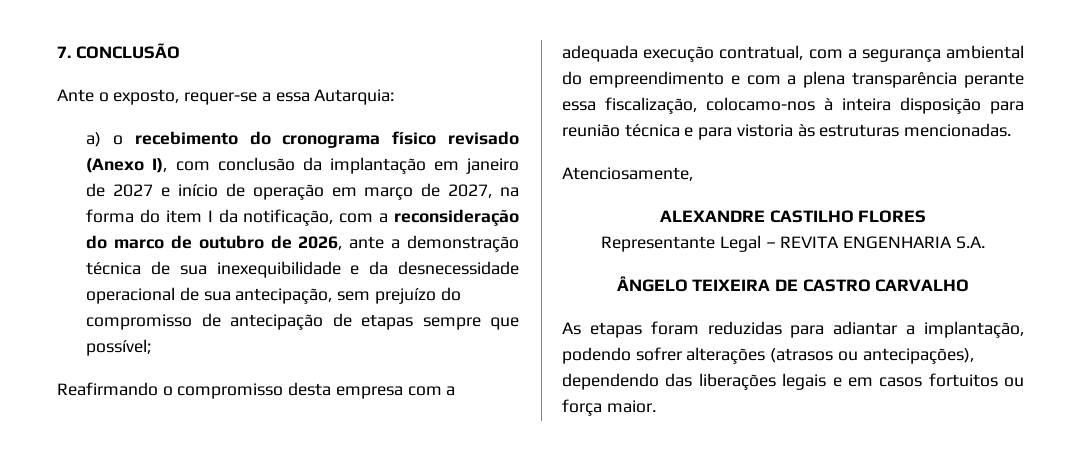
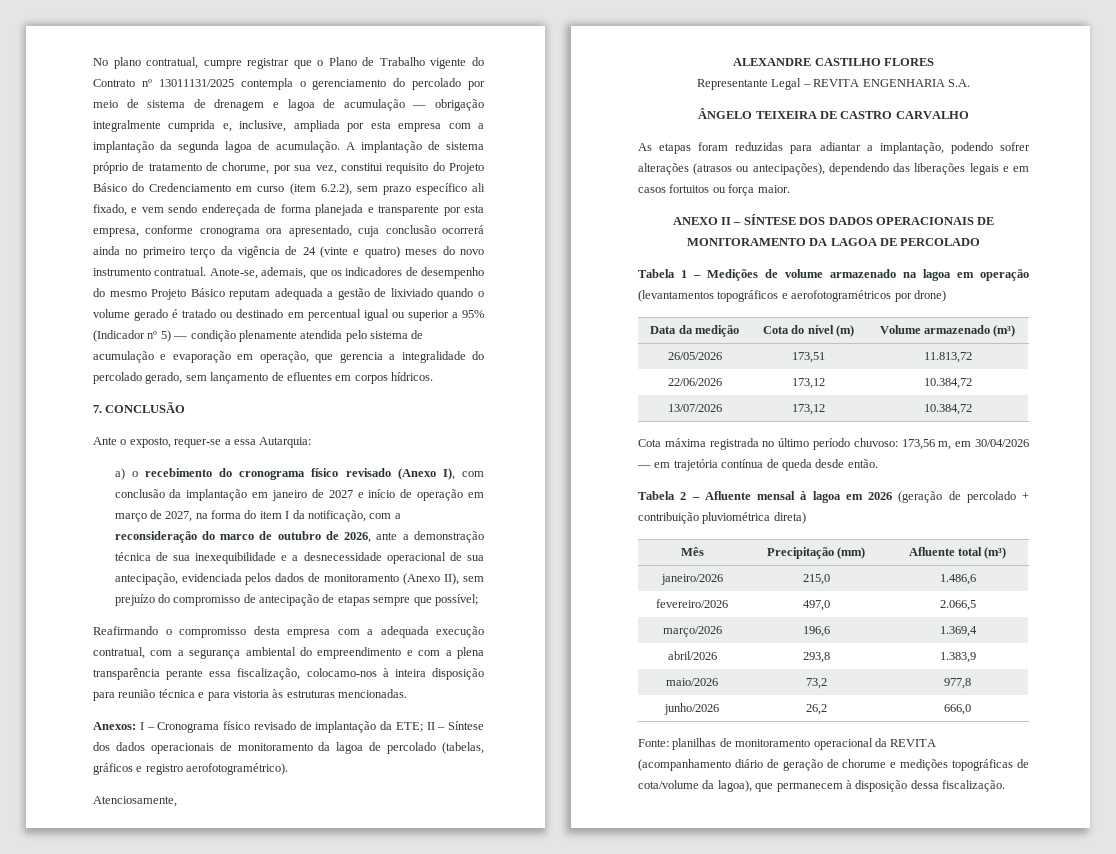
(57, 52) none -> [93,57,484,69] [93,78,485,90] [93,99,484,111] [93,120,485,132] [93,141,484,153] [93,162,485,174] [93,183,486,195] [93,204,484,216] [93,225,484,237] [93,246,484,258] [93,267,484,279] [93,288,484,300] [93,309,484,321] [93,330,424,342] [93,351,485,363] [93,372,433,384] No plano contratual, cumpre registrar que o Plano de Trabalho vigente do Contrato nº 13011131/2025 contempla o gerenciamento do percolado por meio de sistema de drenagem e lagoa de acumulação — obrigação integralmente cumprida e, inclusive, ampliada por esta empresa com a implantação da segunda lagoa de acumulação. A implantação de sistema próprio de tratamento de chorume, por sua vez, constitui requisito do Projeto Básico do Credenciamento em curso (item 6.2.2), sem prazo específico ali fixado, e vem sendo endereçada de forma planejada e transparente por esta empresa, conforme cronograma ora apresentado, cuja conclusão ocorrerá ainda no primeiro terço da vigência de 24 (vinte e quatro) meses do novo instrumento contratual. Anote-se, ademais, que os indicadores de desempenho do mesmo Projeto Básico reputam adequada a gestão de lixiviado quando o volume gerado é tratado ou destinado em percentual igual ou superior a 95% (Indicador nº 5) — condição plenamente atendida pelo sistema de acumulação e evaporação em operação, que gerencia a integralidade do percolado gerado, sem lançamento de efluentes em corpos hídricos. //
[369,261,389,275] da -> [292,555,299,561] a
(333, 296) none -> [181,573,460,585] evidenciada pelos dados de monitoramento (Anexo II),
(1012, 130) none -> [93,721,484,733] [93,742,485,754] [93,763,289,775] // Anexos: I – Cronograma físico revisado de implantação da ETE; II – Síntese dos dados operacionais de monitoramento da lagoa de percolado (tabelas, gráficos e registro aerofotogramétrico).
(656, 406) none -> [672,214,995,225] [686,238,981,246] [638,269,1029,281] [638,290,946,302] [650,325,739,337] [762,325,855,337] [879,325,1016,337] [667,352,722,360] [792,352,825,363] [923,352,972,363] [667,378,722,386] [792,378,825,389] [923,378,972,389] [667,404,722,412] [792,404,825,415] [923,404,972,415] [638,438,1029,450] [637,459,878,471] [638,491,1029,503] [638,512,806,524] [680,547,704,556] [766,547,866,559] [908,547,1007,559] [660,574,723,585] [802,574,830,585] [939,574,976,585] [656,599,728,608] [802,600,830,611] [939,600,976,611] [662,626,722,637] [802,626,830,637] [939,626,977,637] [667,651,717,660] [802,652,830,663] [939,652,976,663] [666,678,718,686] [805,678,827,689] [944,678,971,689] [664,703,719,715] [805,704,827,715] [944,704,971,715] [638,738,937,750] [638,759,1029,771] [638,780,1005,792] // ANEXO II – SÍNTESE DOS DADOS OPERACIONAIS DE MONITORAMENTO DA LAGOA DE PERCOLADO // Tabela 1 – Medições de volume armazenado na lagoa em operação (levantamentos topográficos e aerofotogramétricos por drone) // Data da medição | Cota do nível (m) | Volume armazenado (m³) // 26/05/2026 | 173,51 | 11.813,72 // 22/06/2026 | 173,12 | 10.384,72 // 13/07/2026 | 173,12 | 10.384,72 // Cota máxima registrada no último período chuvoso: 173,56 m, em 30/04/2026 — em trajetória contínua de queda desde então. // Tabela 2 – Afluente mensal à lagoa em 2026 (geração de percolado + contribuição pluviométrica direta) // Mês | Precipitação (mm) | Afluente total (m³) // janeiro/2026 | 215,0 | 1.486,6 // fevereiro/2026 | 497,0 | 2.066,5 // março/2026 | 196,6 | 1.369,4 // abril/2026 | 293,8 | 1.383,9 // maio/2026 | 73,2 | 977,8 // junho/2026 | 26,2 | 666,0 // Fonte: planilhas de monitoramento operacional da REVITA (acompanhamento diário de geração de chorume e medições topográficas de cota/volume da lagoa), que permanecem à disposição dessa fiscalização.

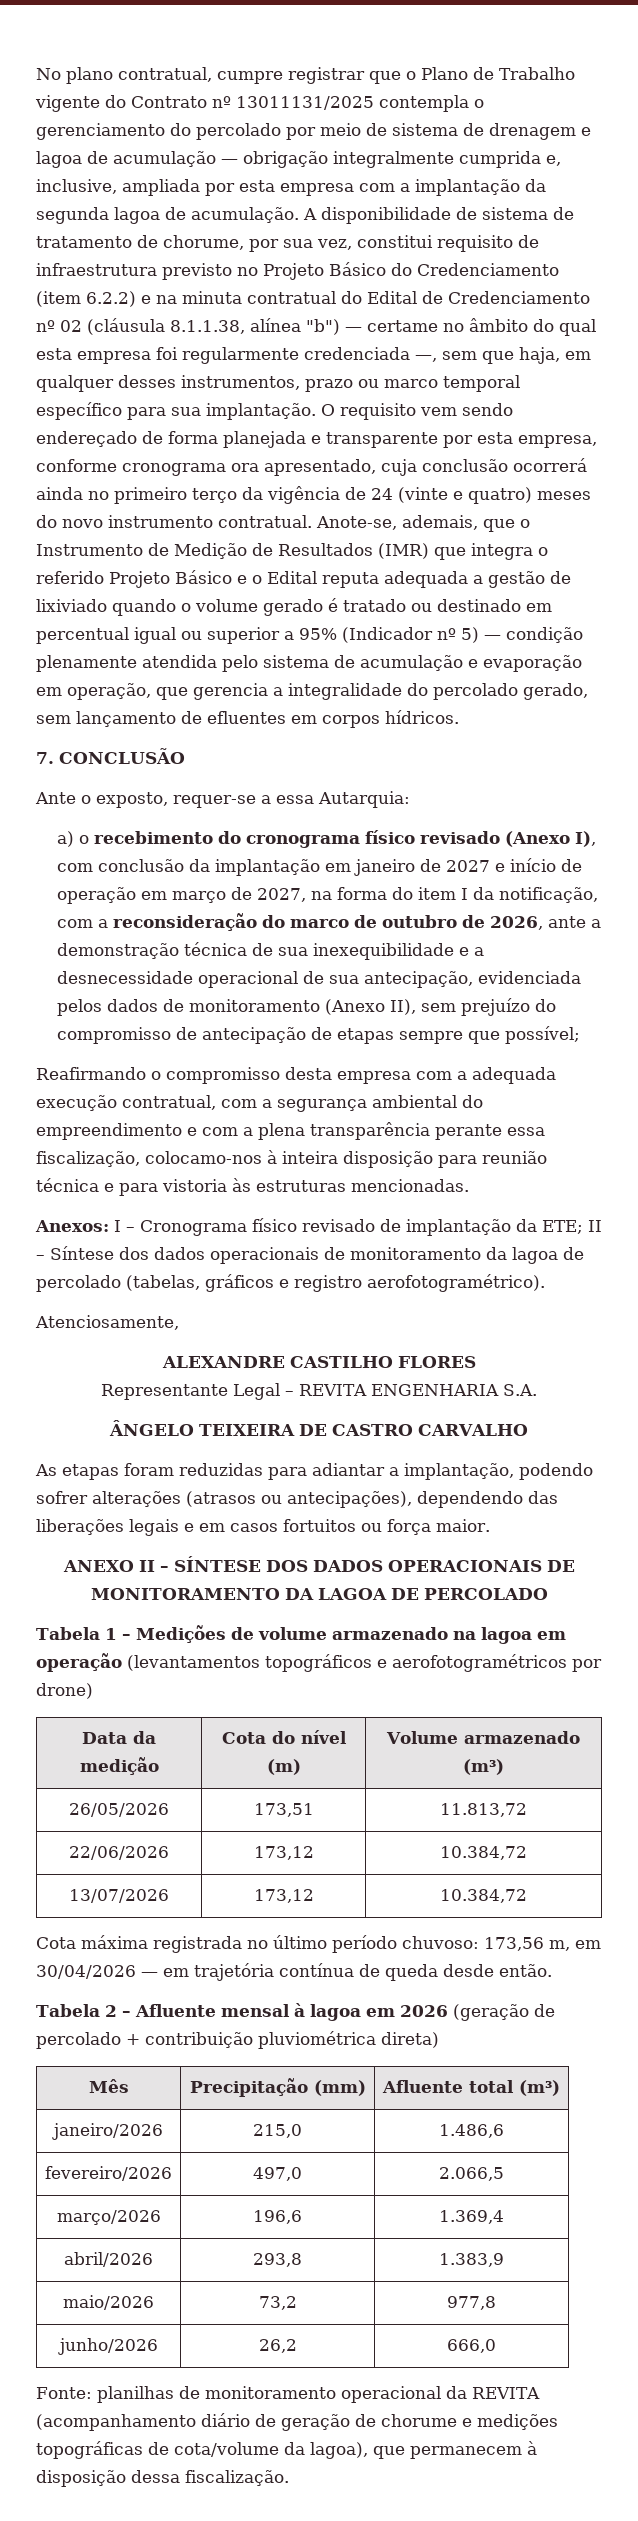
[361,141,484,153] [93,162,128,174] implantação de sistema próprio -> [321,207,548,224] disponibilidade de sistema
[432,162,485,174] [93,183,486,195] [93,204,138,216] do Projeto Básico do Credenciamento em curso (item 6.2.2), sem prazo específico ali fixado, e -> [518,235,539,248] [36,262,559,280] [36,291,590,307] [36,318,596,336] [36,347,591,364] [36,375,520,392] [36,402,416,420] de infraestrutura previsto no Projeto Básico do Credenciamento (item 6.2.2) e na minuta contratual do Edital de Credenciamento nº 02 (cláusula 8.1.1.38, alínea "b") — certame no âmbito do qual esta empresa foi regularmente credenciada —, sem que haja, em qualquer desses instrumentos, prazo ou marco temporal específico para sua implantação. O requisito
[201,204,260,216] endereçada -> [36,431,137,447] endereçado
[330,267,484,279] [93,288,271,300] os indicadores de desempenho do mesmo Projeto Básico reputam -> [520,519,530,528] [36,543,548,560] [36,570,379,588] o Instrumento de Medição de Resultados (IMR) que integra o referido Projeto Básico e o Edital reputa

